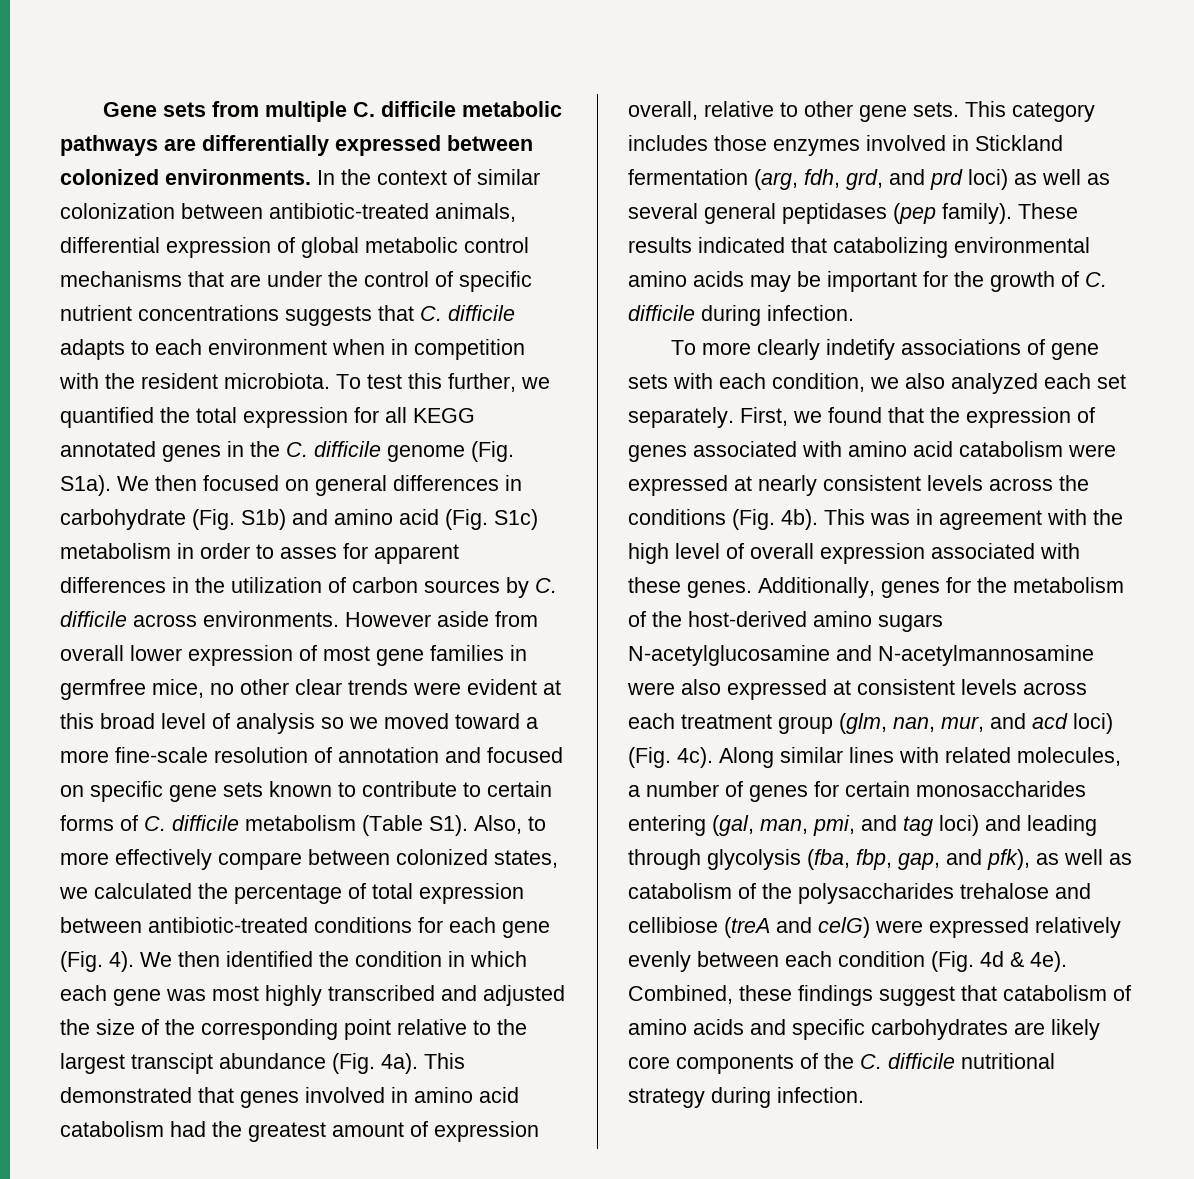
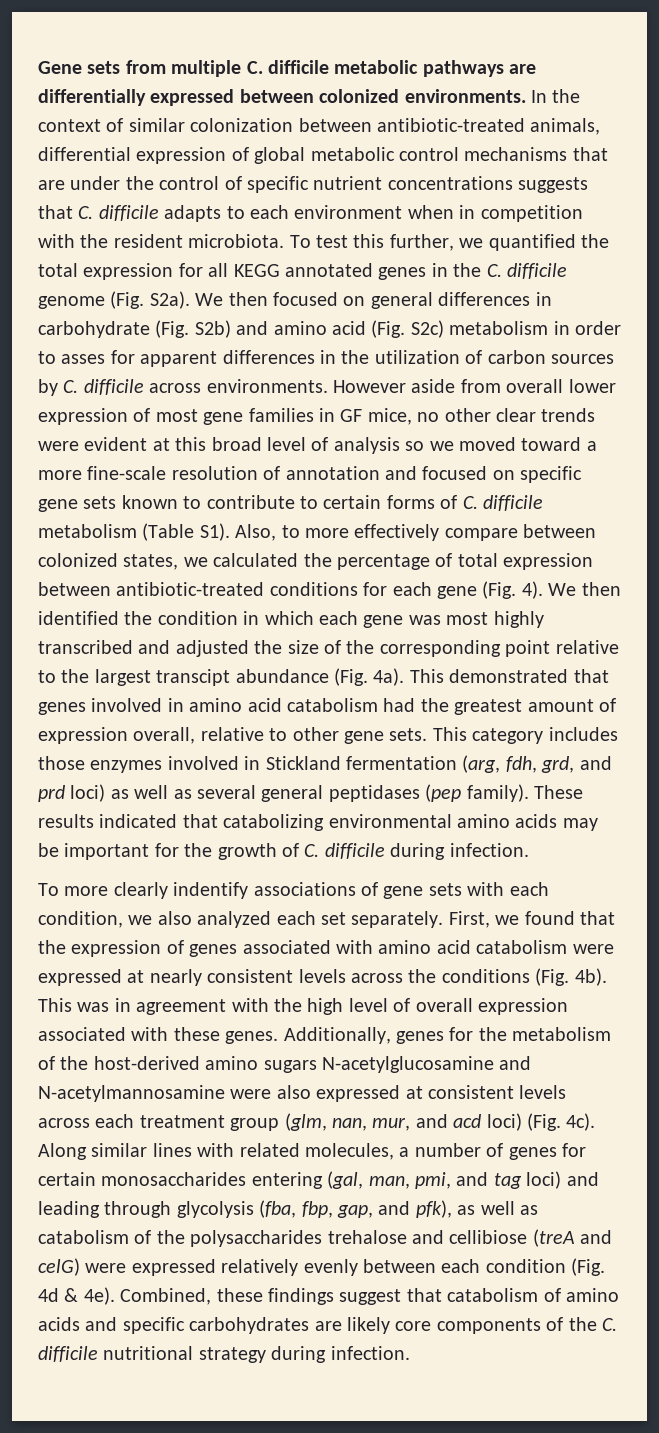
[60,475,111,496] S1a). -> [149,291,190,309] S2a).
[241,509,286,530] S1b) -> [194,320,231,338] S2b)
[494,509,538,530] S1c) -> [410,320,444,338] S2c)
[60,679,146,700] germfree -> [340,409,363,422] GF
[825,339,895,360] indetify -> [173,882,249,899] indentify

